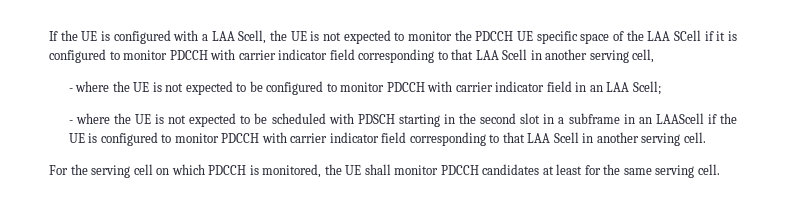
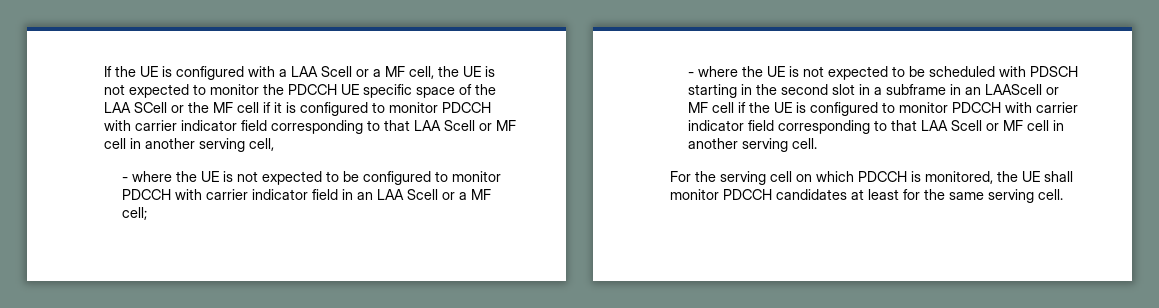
[238,30,267,44] Scell, -> [321,66,434,79] Scell or a MF cell,
(701, 35) none -> [171,102,259,113] or the MF cell
(528, 54) none -> [479,120,516,131] [104,138,126,149] or MF cell
[632,81,661,95] Scell; -> [407,189,492,200] [122,207,148,220] Scell or a MF cell;
(704, 118) none -> [1046,87,1060,95] [688,102,735,113] or MF cell
(579, 137) none -> [986,120,1050,131] or MF cell

